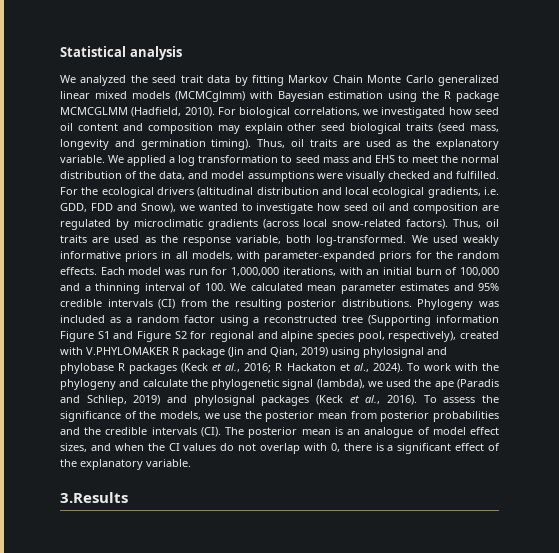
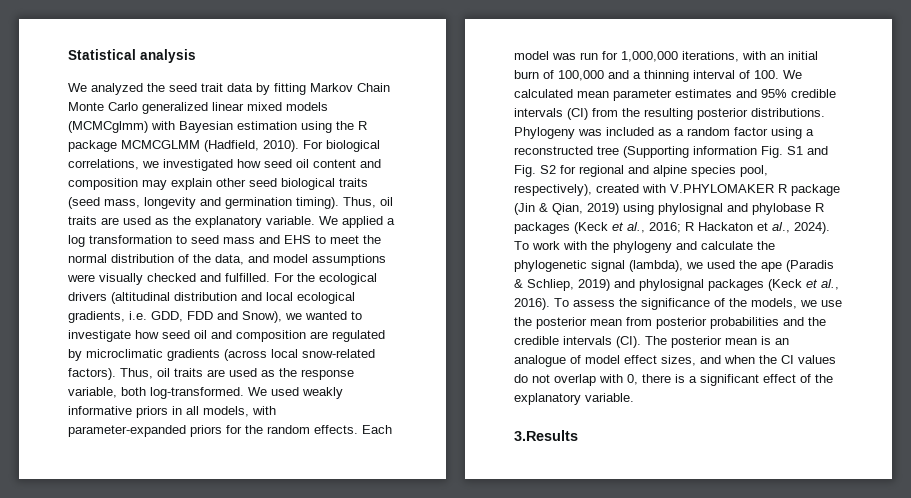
[60,331,94,342] Figure -> [761,146,783,158] Fig.
[137,331,171,342] Figure -> [514,165,536,177] Fig.
[247,347,267,355] and -> [539,203,548,212] &
[60,395,80,403] and -> [514,279,523,288] &

